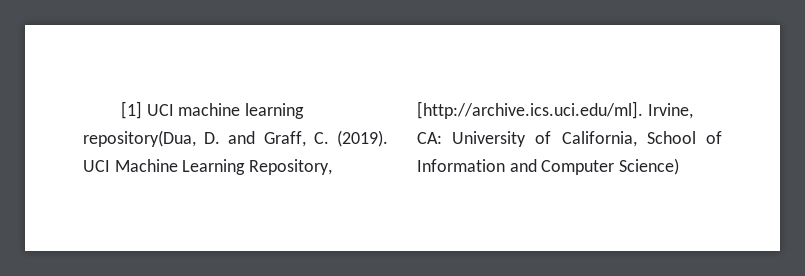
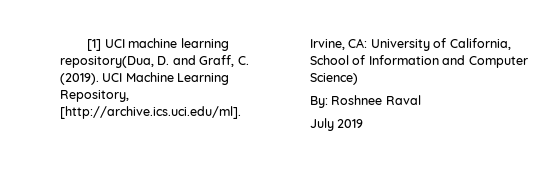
(680, 166) none -> [310,95,421,108] [310,118,364,131] // By: Roshnee Raval // July 2019

